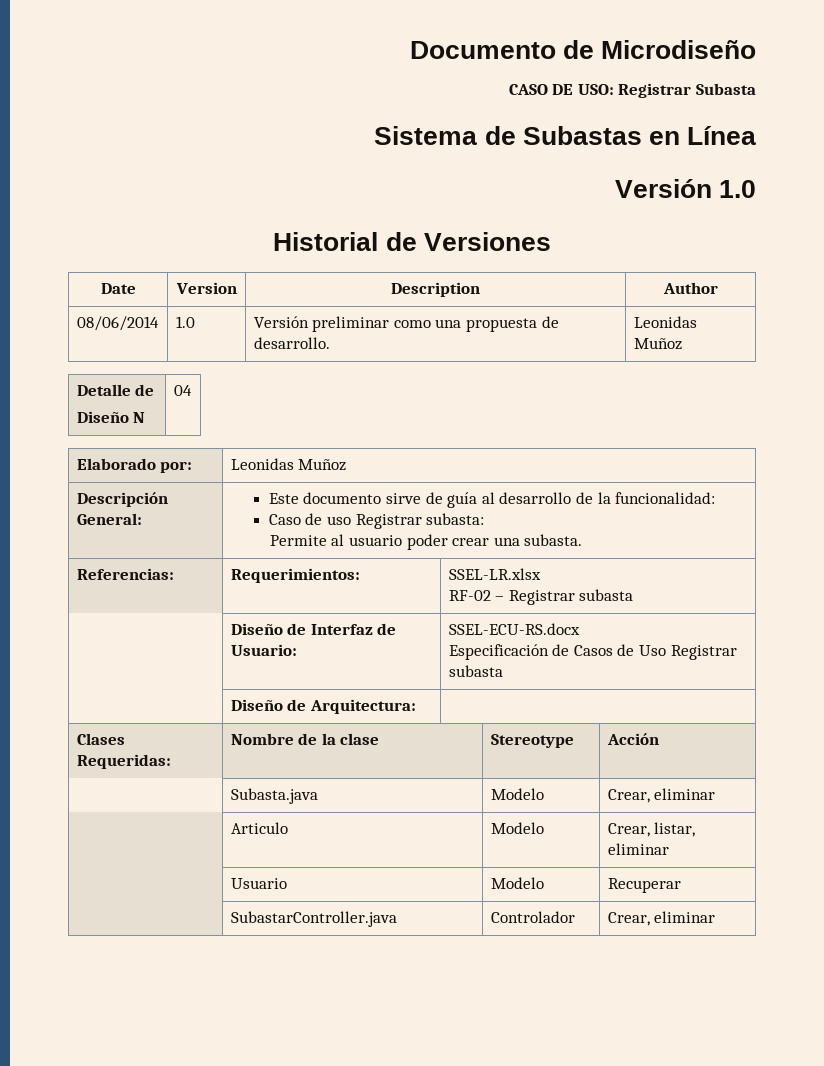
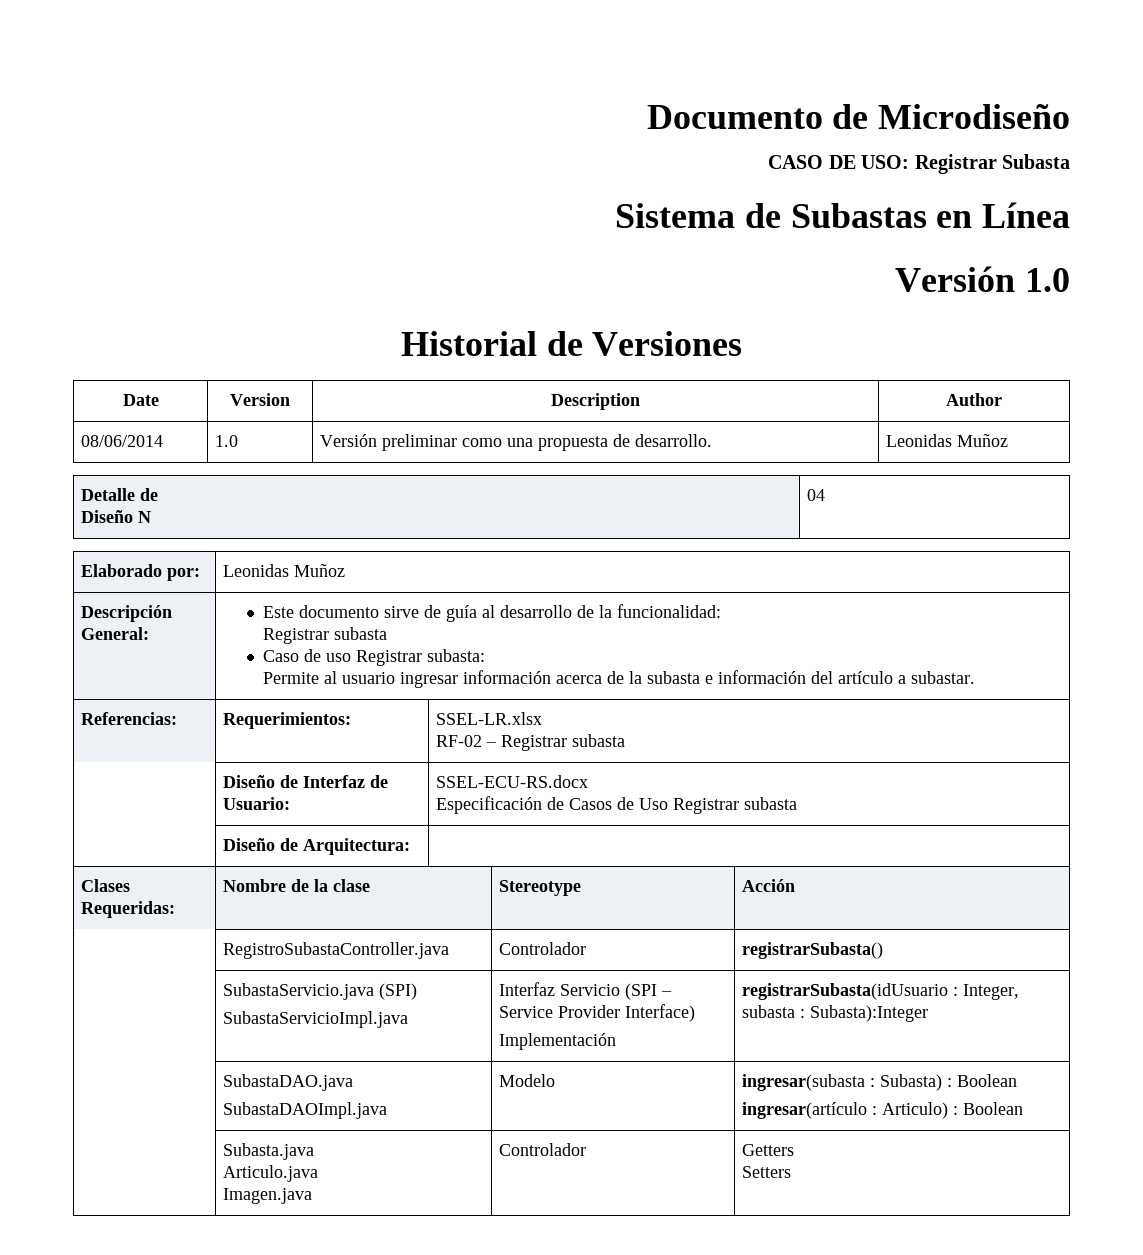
(716, 498) none -> [262,627,387,644] // Registrar subasta
[406,534,583,550] poder crear una subasta. -> [399,670,975,688] ingresar información acerca de la subasta e información del artículo a subastar.
[230,788,318,804] [490,788,544,800] [607,788,716,803] [230,822,288,834] [490,822,544,834] [607,822,696,837] [607,843,669,855] [230,878,287,889] [490,877,544,889] [607,878,681,893] [230,911,397,927] [490,911,575,923] [607,911,716,926] Subasta.java | Modelo | Crear, eliminar // | Articulo | Modelo | Crear, listar, eliminar // | Usuario | Modelo | Recuperar // | SubastarController.java | Controlador | Crear, eliminar -> [223,942,450,959] [499,942,587,955] [742,942,884,959] [223,983,418,1000] [223,1011,409,1028] [499,982,673,1000] [499,1004,696,1022] [499,1033,617,1050] [742,983,1020,1000] [742,1005,929,1022] [223,1074,354,1091] [223,1102,388,1119] [499,1074,556,1087] [742,1074,1018,1091] [742,1102,1024,1119] [223,1143,315,1160] [223,1165,319,1182] [223,1188,313,1204] [499,1143,587,1156] [742,1144,795,1156] [742,1166,792,1178] RegistroSubastaController.java | Controlador | registrarSubasta() // | SubastaServicio.java (SPI) // SubastaServicioImpl.java | Interfaz Servicio (SPI – Service Provider Interface) // Implementación | registrarSubasta(idUsuario : Integer, subasta : Subasta):Integer // | SubastaDAO.java // SubastaDAOImpl.java | Modelo | ingresar(subasta : Subasta) : Boolean // ingresar(artículo : Articulo) : Boolean // | Subasta.java // Articulo.java // Imagen.java | Controlador | Getters // Setters

